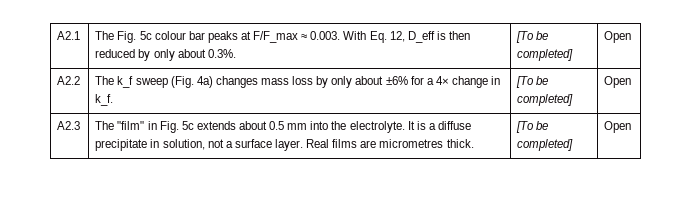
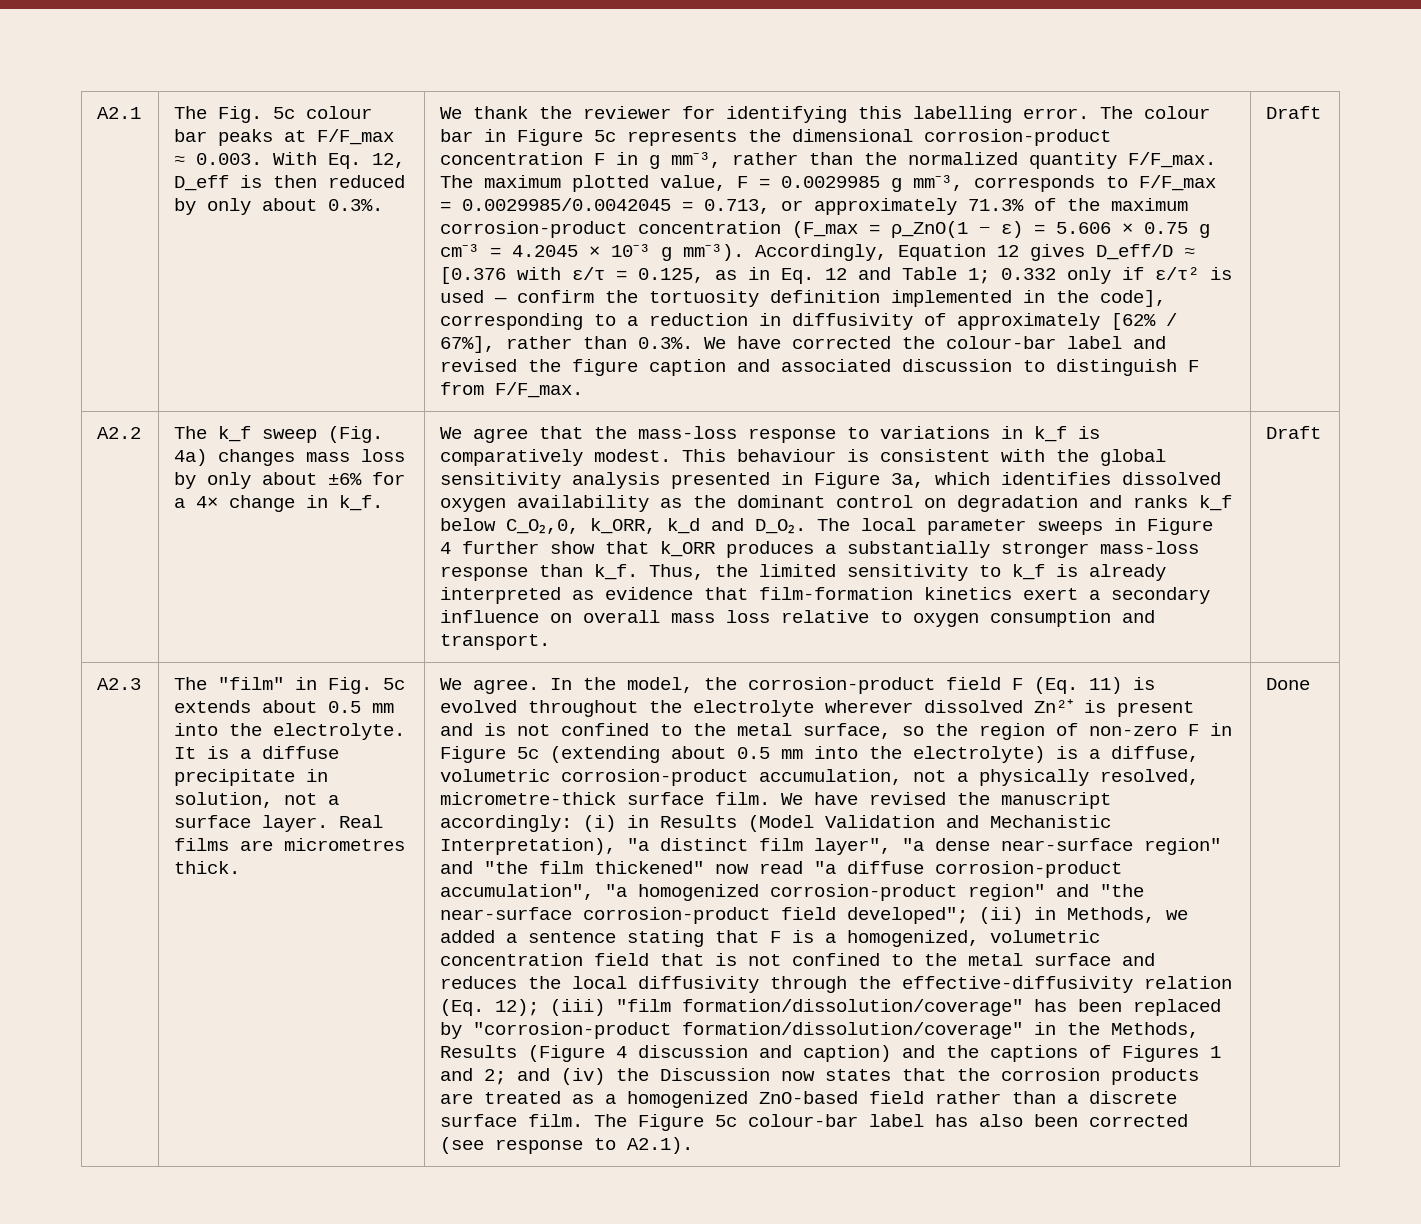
[516,31,549,43] [517,49,574,61] [604,31,632,43] [To be completed] | Open -> [440,106,1211,123] [440,129,1112,146] [440,152,1217,169] [440,175,1217,192] [440,198,1189,215] [440,221,1211,238] [440,244,1196,261] [440,267,1233,284] [440,290,1167,307] [440,313,1178,330] [440,336,1167,353] [440,359,1200,376] [440,382,584,398] [1266,106,1322,119] We thank the reviewer for identifying this labelling error. The colour bar in Figure 5c represents the dimensional corrosion-product concentration F in g mm⁻³, rather than the normalized quantity F/F_max. The maximum plotted value, F = 0.0029985 g mm⁻³, corresponds to F/F_max = 0.0029985/0.0042045 = 0.713, or approximately 71.3% of the maximum corrosion-product concentration (F_max = ρ_ZnO(1 − ε) = 5.606 × 0.75 g cm⁻³ = 4.2045 × 10⁻³ g mm⁻³). Accordingly, Equation 12 gives D_eff/D ≈ [0.376 with ε/τ = 0.125, as in Eq. 12 and Table 1; 0.332 only if ε/τ² is used — confirm the tortuosity definition implemented in the code], corresponding to a reduction in diffusivity of approximately [62% / 67%], rather than 0.3%. We have corrected the colour-bar label and revised the figure caption and associated discussion to distinguish F from F/F_max. | Draft
[516,76,549,88] [517,94,574,106] [604,76,632,88] [To be completed] | Open -> [440,426,1101,443] [440,449,1167,466] [440,472,1222,489] [440,495,1233,512] [440,518,1214,535] [440,541,1200,558] [440,564,1167,581] [440,587,1211,604] [440,610,1156,627] [440,634,551,650] [1266,426,1322,439] We agree that the mass-loss response to variations in k_f is comparatively modest. This behaviour is consistent with the global sensitivity analysis presented in Figure 3a, which identifies dissolved oxygen availability as the dominant control on degradation and ranks k_f below C_O₂,0, k_ORR, k_d and D_O₂. The local parameter sweeps in Figure 4 further show that k_ORR produces a substantially stronger mass-loss response than k_f. Thus, the limited sensitivity to k_f is already interpreted as evidence that film-formation kinetics exert a secondary influence on overall mass loss relative to oxygen consumption and transport. | Draft
[516,121,549,133] [517,139,574,151] [604,121,632,133] [To be completed] | Open -> [440,677,1156,694] [440,699,1195,717] [440,723,1233,740] [440,746,1200,763] [440,769,1200,786] [440,792,1112,809] [440,815,1112,832] [440,838,1222,855] [440,861,1123,878] [440,884,1145,901] [440,907,1189,924] [440,930,1101,947] [440,953,1156,966] [440,976,1233,993] [440,999,1222,1016] [440,1022,1200,1039] [440,1045,1222,1062] [440,1068,1200,1085] [440,1091,1178,1108] [440,1114,1189,1131] [440,1137,694,1154] [1266,678,1311,690] We agree. In the model, the corrosion-product field F (Eq. 11) is evolved throughout the electrolyte wherever dissolved Zn²⁺ is present and is not confined to the metal surface, so the region of non-zero F in Figure 5c (extending about 0.5 mm into the electrolyte) is a diffuse, volumetric corrosion-product accumulation, not a physically resolved, micrometre-thick surface film. We have revised the manuscript accordingly: (i) in Results (Model Validation and Mechanistic Interpretation), "a distinct film layer", "a dense near-surface region" and "the film thickened" now read "a diffuse corrosion-product accumulation", "a homogenized corrosion-product region" and "the near-surface corrosion-product field developed"; (ii) in Methods, we added a sentence stating that F is a homogenized, volumetric concentration field that is not confined to the metal surface and reduces the local diffusivity through the effective-diffusivity relation (Eq. 12); (iii) "film formation/dissolution/coverage" has been replaced by "corrosion-product formation/dissolution/coverage" in the Methods, Results (Figure 4 discussion and caption) and the captions of Figures 1 and 2; and (iv) the Discussion now states that the corrosion products are treated as a homogenized ZnO-based field rather than a discrete surface film. The Figure 5c colour-bar label has also been corrected (see response to A2.1). | Done

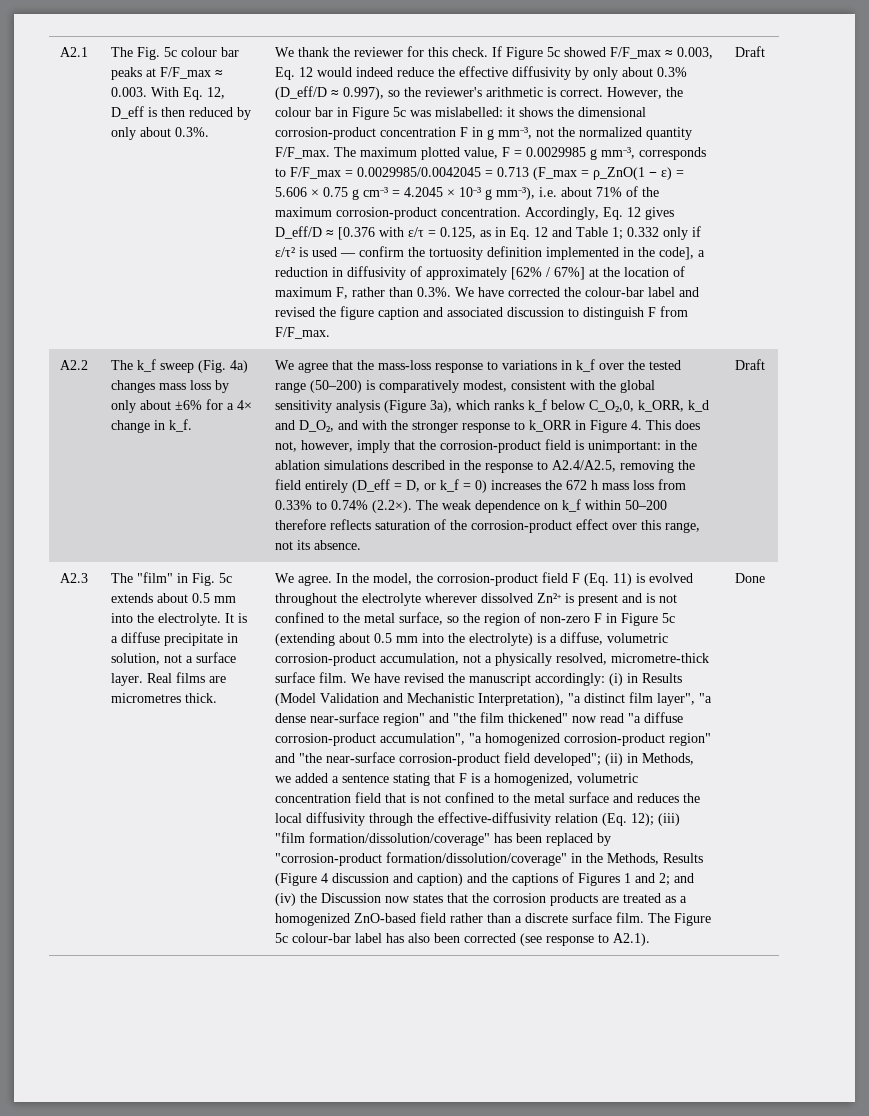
[726,106,1134,123] identifying this labelling error. The -> [428,46,714,60] [275,66,688,80] [275,86,684,100] this check. If Figure 5c showed F/F_max ≈ 0.003, Eq. 12 would indeed reduce the effective diffusivity by only about 0.3% (D_eff/D ≈ 0.997), so the reviewer's arithmetic is correct. However, the
[627,130,738,146] represents -> [410,107,554,117] was mislabelled: it shows
[732,152,854,165] rather than -> [536,128,555,137] not
[704,198,1189,215] [440,221,782,238] 0.713, or approximately 71.3% of the maximum corrosion-product concentration -> [497,167,530,177] 0.713
[683,244,987,261] mm⁻³). Accordingly, Equation -> [496,186,660,200] [275,207,624,220] mm⁻³), i.e. about 71% of the maximum corrosion-product concentration. Accordingly, Eq.
[440,313,617,330] corresponding to -> (695, 253) none
[440,336,496,353] 67%], -> [554,266,686,280] [275,287,349,299] 67%] at the location of maximum F,
[1078,426,1101,439] [440,449,870,466] is comparatively modest. This behaviour is -> [599,360,682,370] [275,380,508,393] over the tested range (50–200) is comparatively modest,
[671,472,1222,489] [440,495,1123,512] presented in Figure 3a, which identifies dissolved oxygen availability as the dominant control on degradation and -> [384,400,491,413] (Figure 3a), which
[755,518,1214,535] [440,541,1200,558] [440,564,1167,581] [440,587,1211,604] [440,610,1156,627] [440,634,551,650] D_O₂. The local parameter sweeps in Figure 4 further show that k_ORR produces a substantially stronger mass-loss response than k_f. Thus, the limited sensitivity to k_f is already interpreted as evidence that film-formation kinetics exert a secondary influence on overall mass loss relative to oxygen consumption and transport. -> [299,420,701,433] [275,439,698,453] [275,460,696,473] [275,479,687,493] [275,499,668,513] [275,519,701,533] [275,540,362,550] D_O₂, and with the stronger response to k_ORR in Figure 4. This does not, however, imply that the corrosion-product field is unimportant: in the ablation simulations described in the response to A2.4/A2.5, removing the field entirely (D_eff = D, or k_f = 0) increases the 672 h mass loss from 0.33% to 0.74% (2.2×). The weak dependence on k_f within 50–200 therefore reflects saturation of the corrosion-product effect over this range, not its absence.

